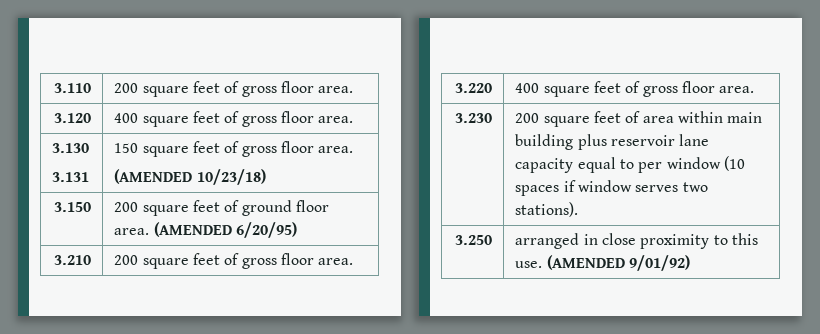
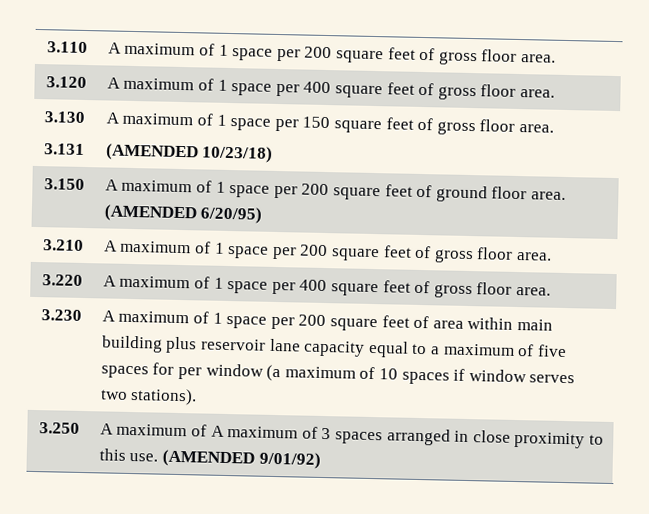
(91, 88) none -> [107,42,301,62] A maximum of 1 space per
(91, 118) none -> [106,77,300,97] A maximum of 1 space per
(90, 177) none -> [105,112,299,132] A maximum of 1 space per
(91, 207) none -> [104,179,298,199] A maximum of 1 space per
(91, 260) none -> [103,240,297,260] A maximum of 1 space per
(492, 88) none -> [102,275,296,295] A maximum of 1 space per
(492, 118) none -> [101,310,295,330] A maximum of 1 space per
[638,156,745,173] per window (10 -> [430,343,567,358] [100,362,398,382] a maximum of five spaces for per window (a maximum of 10
(492, 240) none -> [99,423,383,445] A maximum of A maximum of 3 spaces

